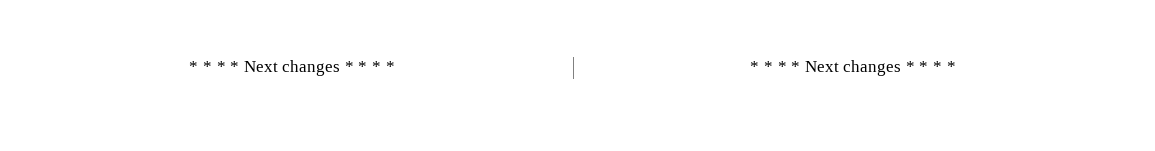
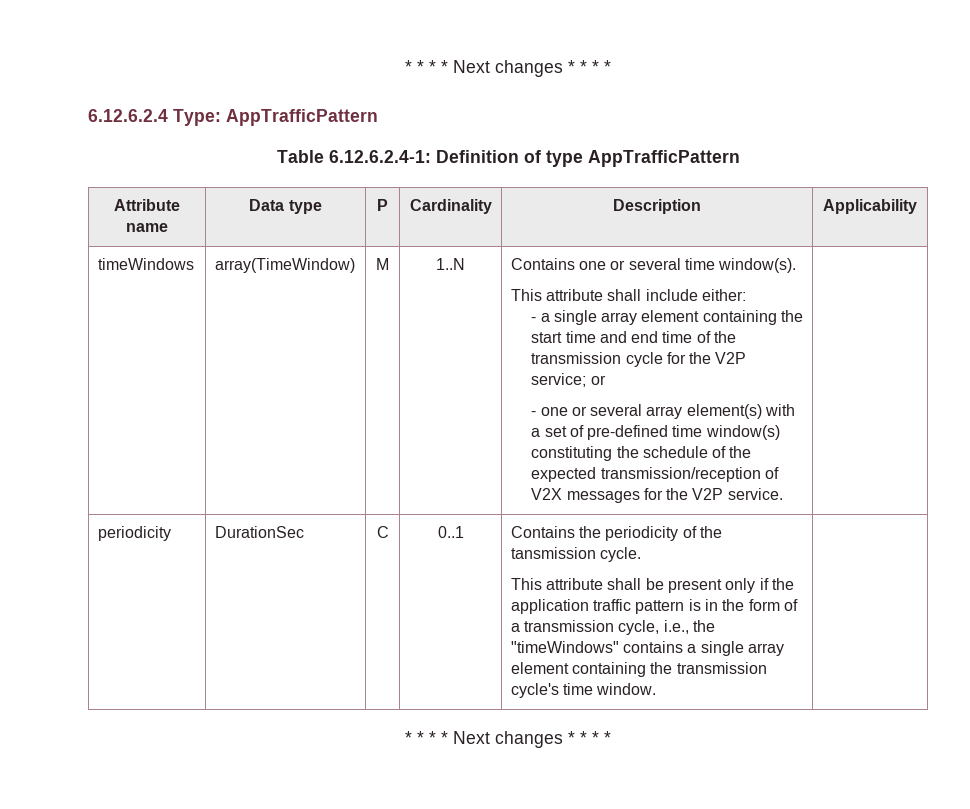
(395, 66) none -> [88,109,378,126] [276,150,740,167] [114,199,180,211] [126,223,168,232] [249,199,322,214] [377,199,388,211] [409,199,492,214] [613,199,701,214] [823,199,917,214] [97,258,194,270] [214,258,355,273] [376,258,389,270] [436,258,465,270] [510,258,797,273] [510,289,746,301] [531,310,804,325] [531,331,737,343] [531,352,747,367] [531,373,606,387] [531,404,796,419] [531,425,780,440] [531,446,752,461] [531,467,779,482] [531,488,783,503] [97,526,171,541] [214,526,304,538] [376,526,389,538] [437,526,464,538] [510,526,722,541] [510,547,641,562] [510,578,794,593] [510,599,798,614] [510,620,715,635] [510,641,784,656] [510,662,767,677] [510,683,657,698] // 6.12.6.2.4 Type: AppTrafficPattern // Table 6.12.6.2.4-1: Definition of type AppTrafficPattern // Attribute name | Data type | P | Cardinality | Description | Applicability // timeWindows | array(TimeWindow) | M | 1..N | Contains one or several time window(s). // This attribute shall include either: // - a single array element containing the start time and end time of the transmission cycle for the V2P service; or // - one or several array element(s) with a set of pre-defined time window(s) constituting the schedule of the expected transmission/reception of V2X messages for the V2P service. | // periodicity | DurationSec | C | 0..1 | Contains the periodicity of the tansmission cycle. // This attribute shall be present only if the application traffic pattern is in the form of a transmission cycle, i.e., the "timeWindows" contains a single array element containing the transmission cycle's time window. |

